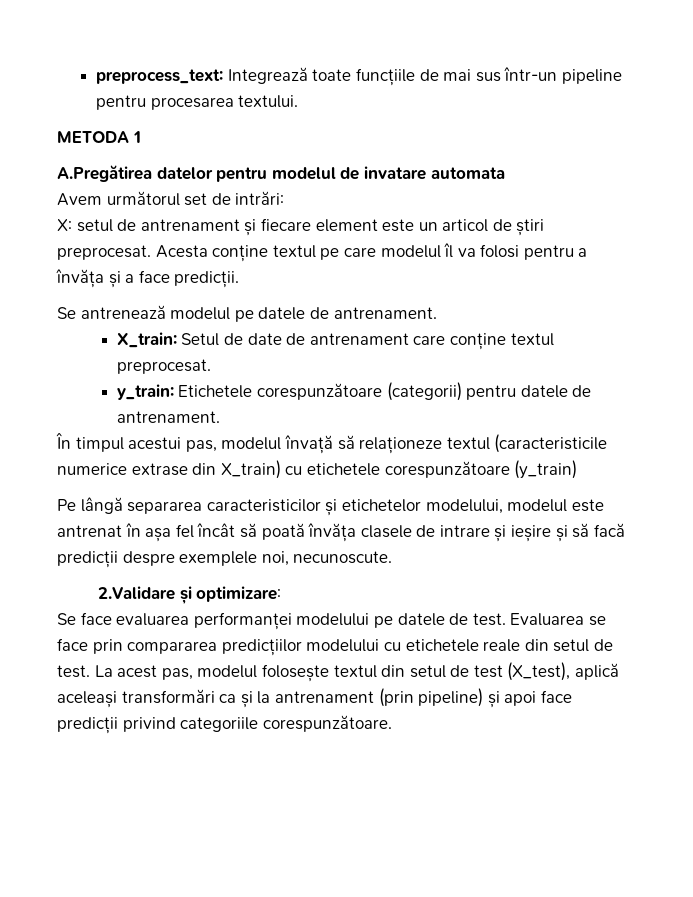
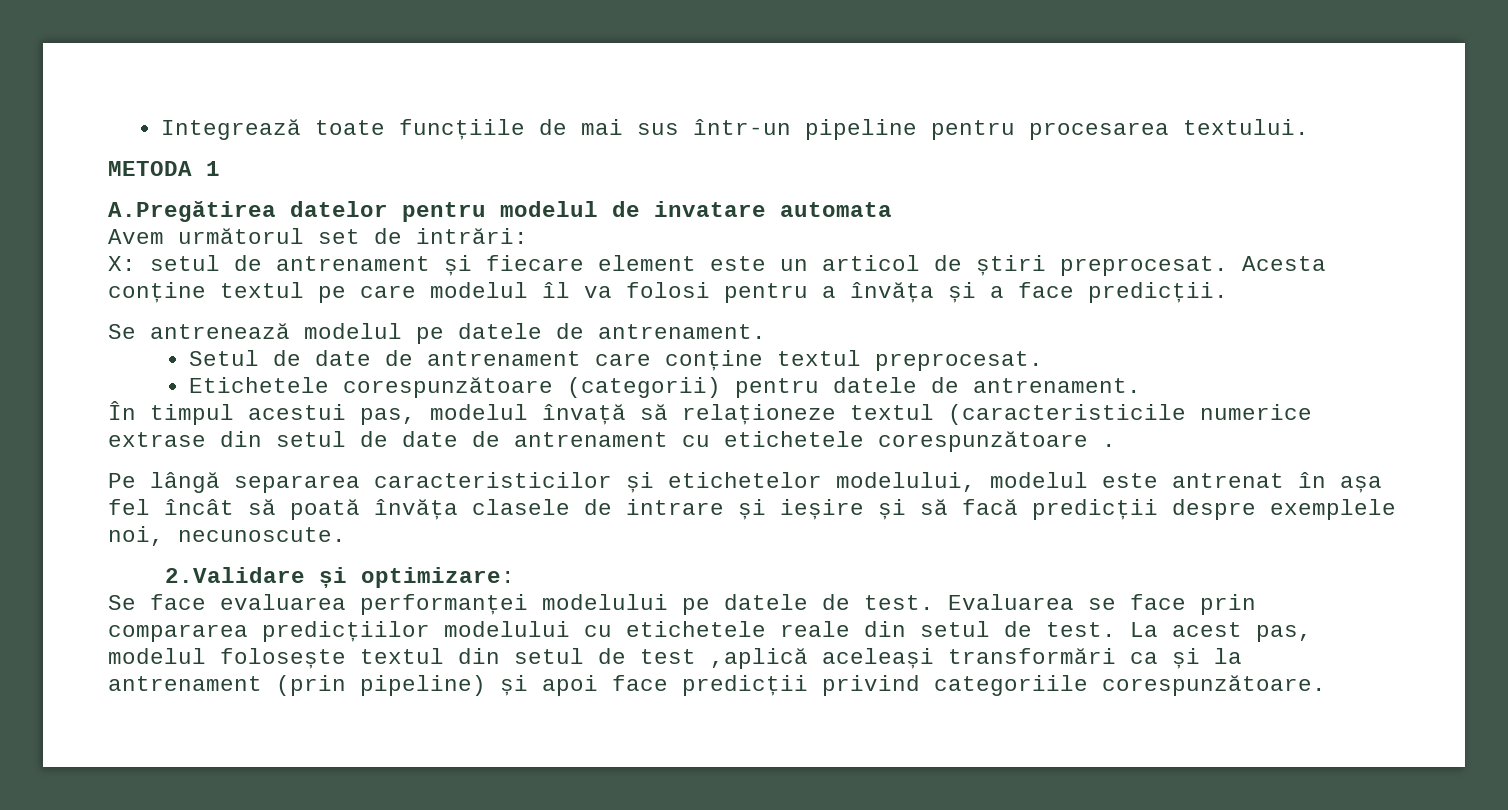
[96,69,224,84] preprocess_text: -> (161, 129) none
[116,332,177,348] X_train: -> (766, 331) none
[116,384,174,400] y_train: -> (1044, 361) none
[220,460,281,479] X_train) -> [276,431,668,447] setul de date de antrenament
[514,460,578,479] (y_train) -> [1102,444,1116,447] .
[507,662,620,681] (X_test), aplică -> [710,648,808,669] ,aplică

